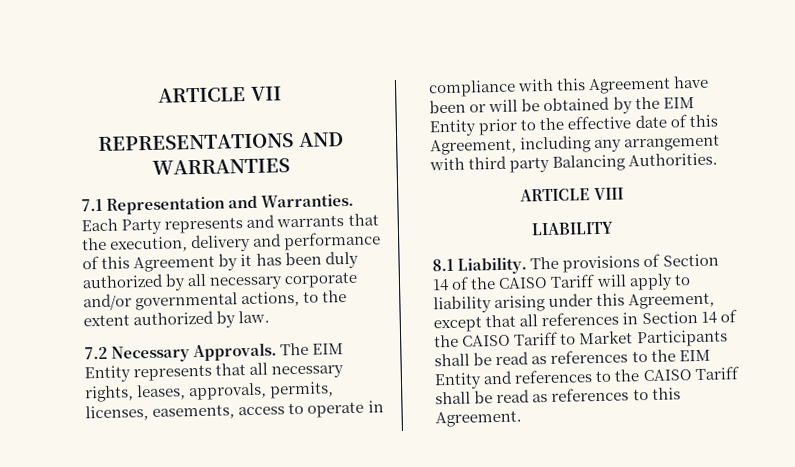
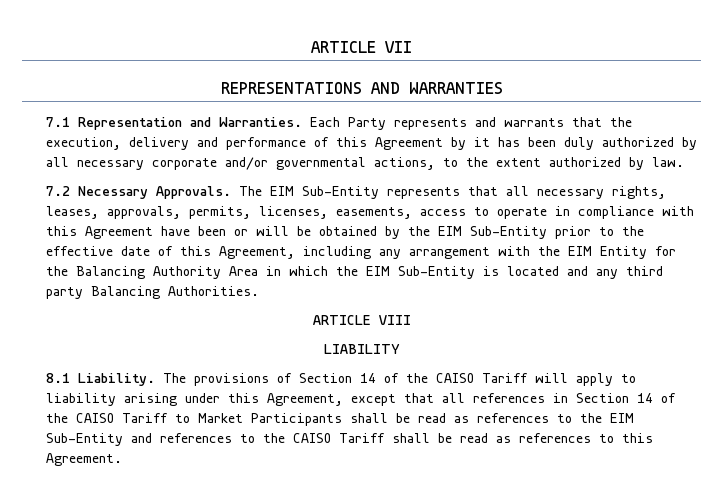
[84,365,132,383] Entity -> [302,186,380,199] Sub-Entity
[429,119,478,137] Entity -> [470,226,548,239] Sub-Entity
(466, 164) none -> [538,246,677,259] [46,266,619,279] the EIM Entity for the Balancing Authority Area in which the EIM Sub-Entity is located and any
[434,372,483,390] Entity -> [46,433,124,446] Sub-Entity

